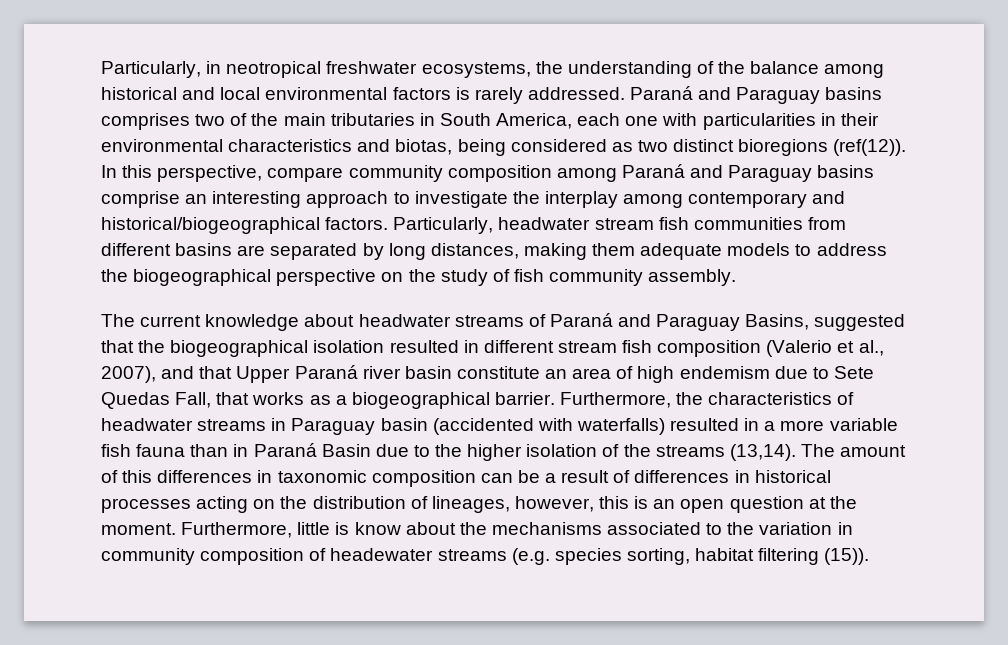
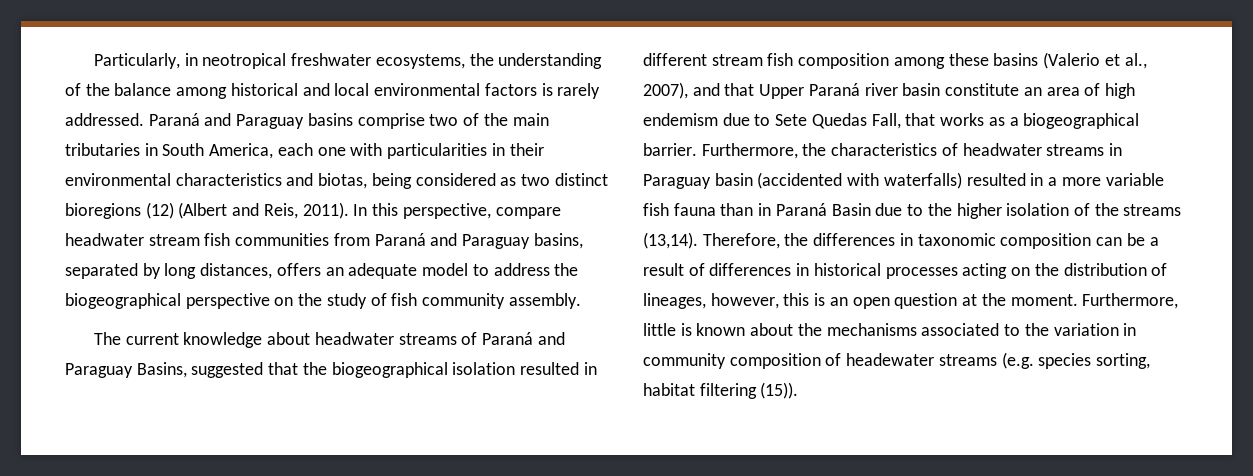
[101,113,190,130] comprises -> [357,113,425,129] comprise
[833,139,907,156] [101,164,875,182] [101,191,846,208] [101,217,494,234] (ref(12)). In this perspective, compare community composition among Paraná and Paraguay basins comprise an interesting approach to investigate the interplay among contemporary and historical/biogeographical factors. Particularly, -> [145,202,561,219] (12) (Albert and Reis, 2011). In this perspective, compare
[101,243,791,260] different basins are separated by long distances, making them adequate models -> [374,233,583,249] [65,263,469,279] Paraná and Paraguay basins, separated by long distances, offers an adequate model
(762, 348) none -> [893,53,1039,69] among these basins
[800,444,907,457] [101,470,153,483] The amount of this -> [702,233,809,249] Therefore, the
[354,522,401,535] know -> [696,323,746,336] known

